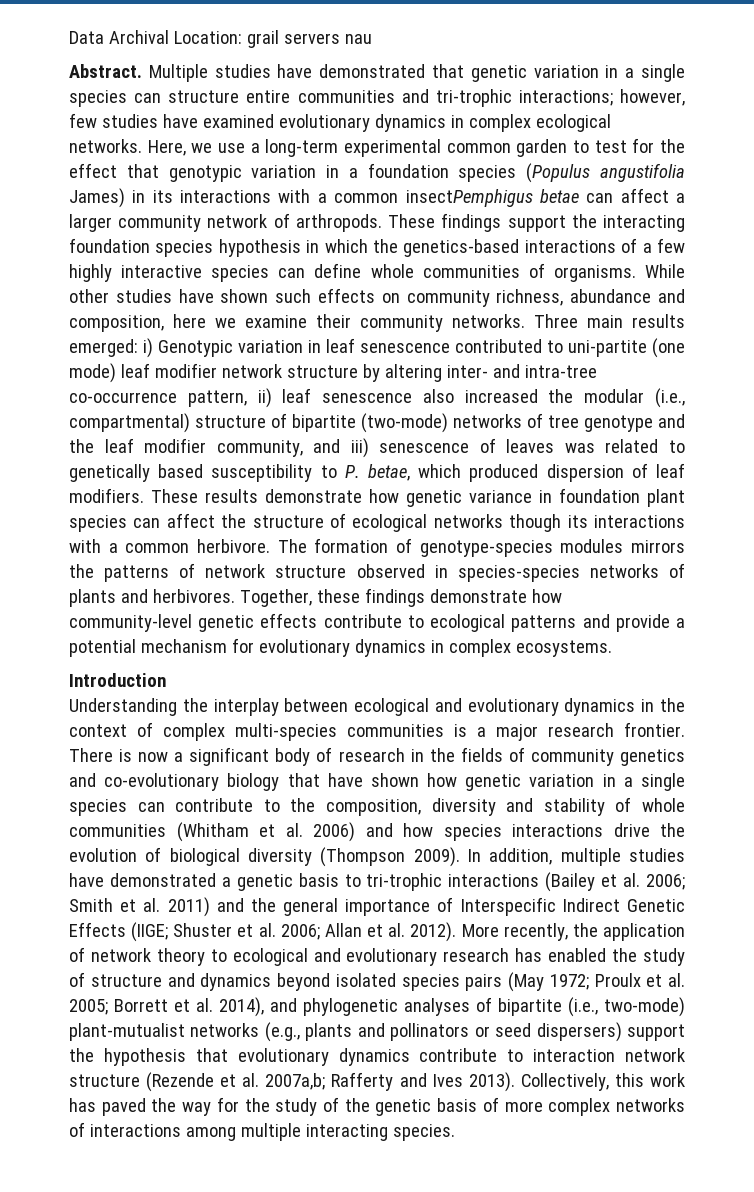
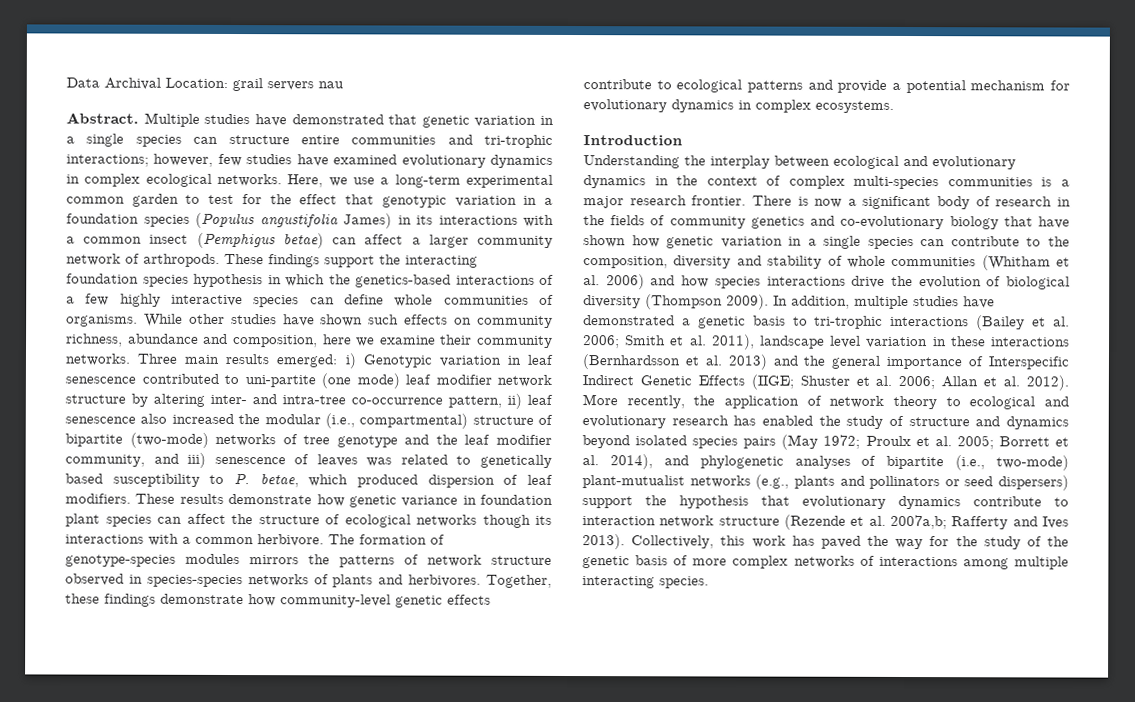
[405,189,579,207] insectPemphigus betae -> [149,232,324,249] insect (Pemphigus betae)
[167,897,210,917] 2011) -> [711,334,1070,350] [582,354,767,370] 2011), landscape level variation in these interactions (Bernhardsson et al. 2013)

